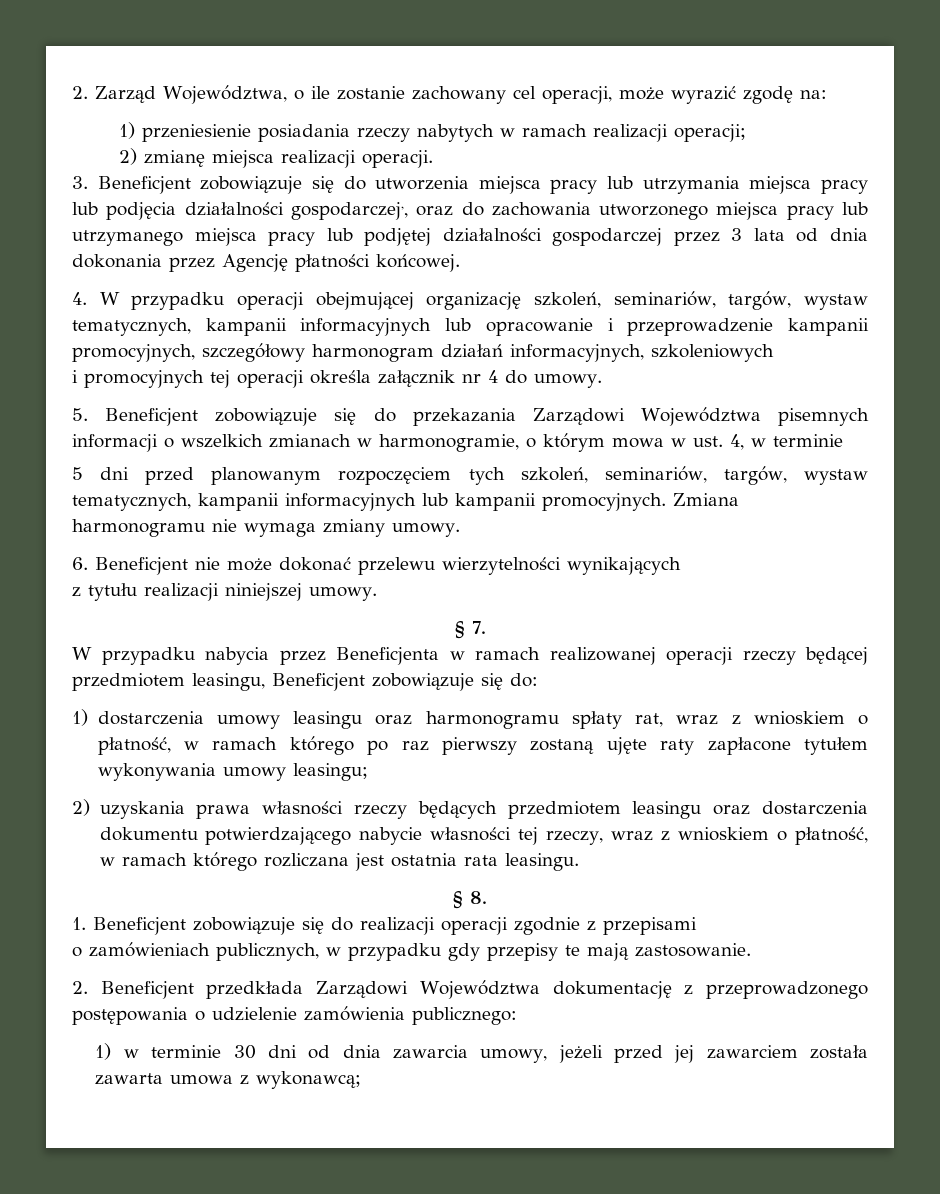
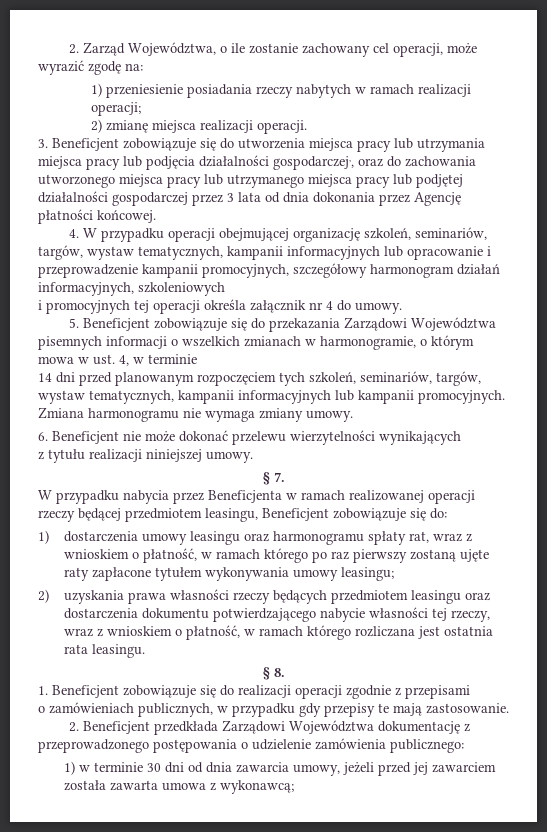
[72,467,83,480] 5 -> [38,373,52,382] 14

